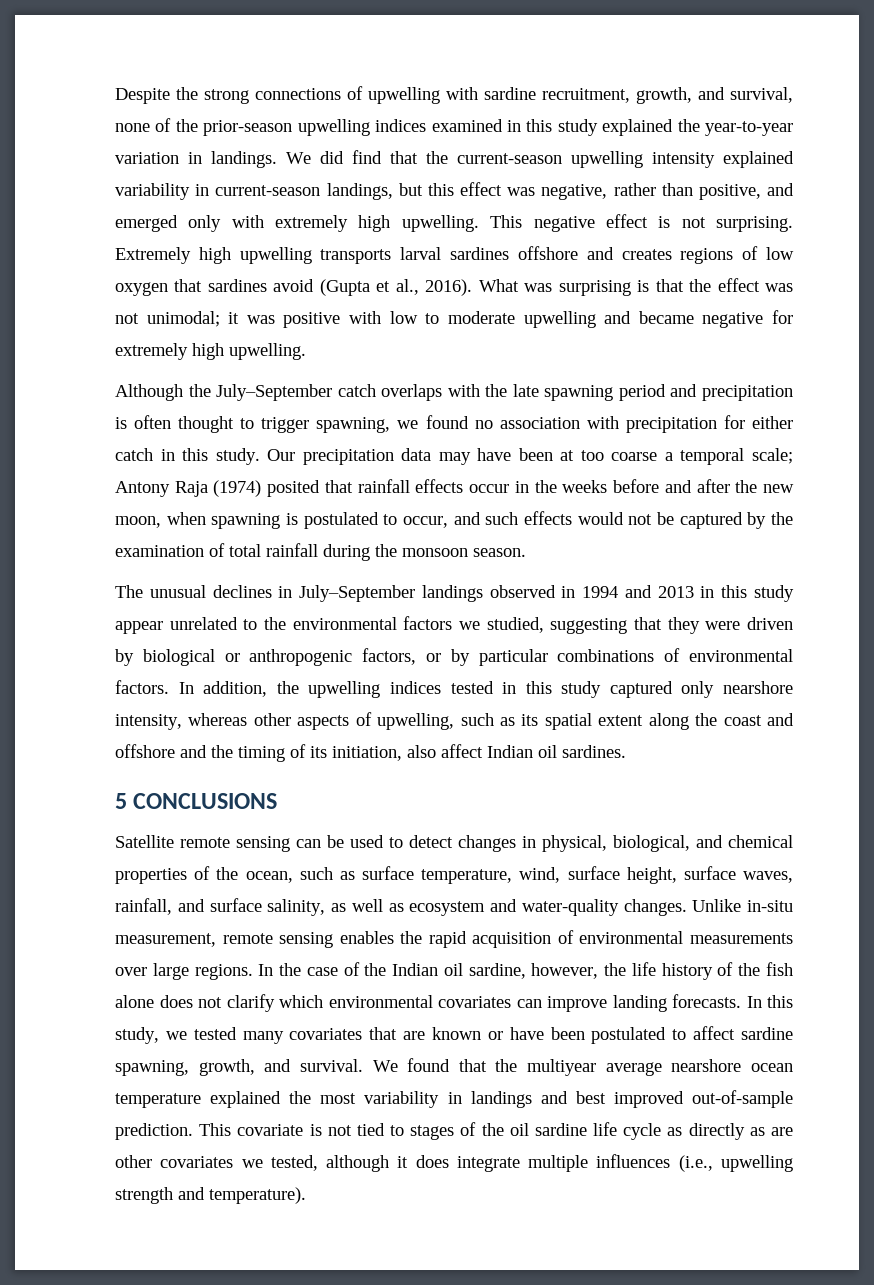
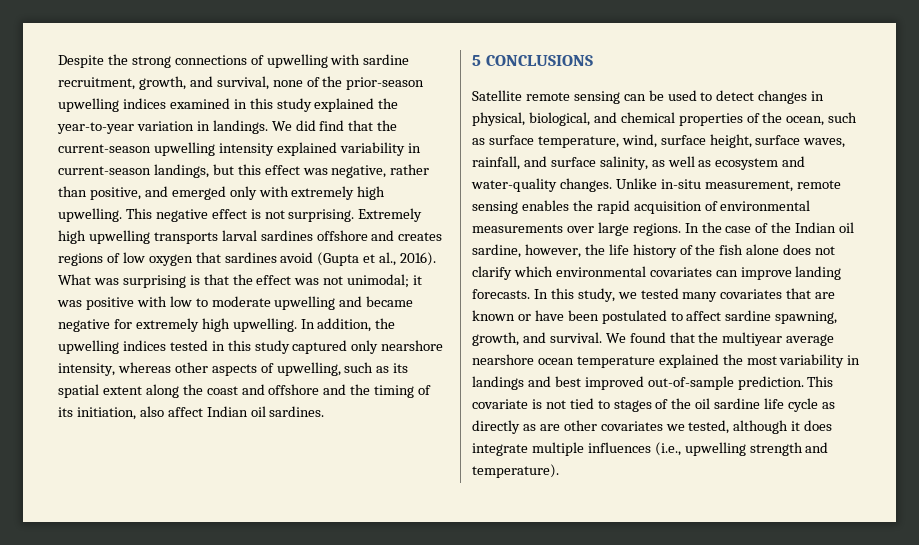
[115,384,793,401] [115,415,794,433] [115,448,793,465] [115,479,795,497] [115,511,793,529] [115,543,526,561] [115,585,794,602] [115,616,793,634] [115,648,793,666] [115,680,169,694] // Although the July–September catch overlaps with the late spawning period and precipitation is often thought to trigger spawning, we found no association with precipitation for either catch in this study. Our precipitation data may have been at too coarse a temporal scale; Antony Raja (1974) posited that rainfall effects occur in the weeks before and after the new moon, when spawning is postulated to occur, and such effects would not be captured by the examination of total rainfall during the monsoon season. // The unusual declines in July–September landings observed in 1994 and 2013 in this study appear unrelated to the environmental factors we studied, suggesting that they were driven by biological or anthropogenic factors, or by particular combinations of environmental factors. -> (297, 325) none

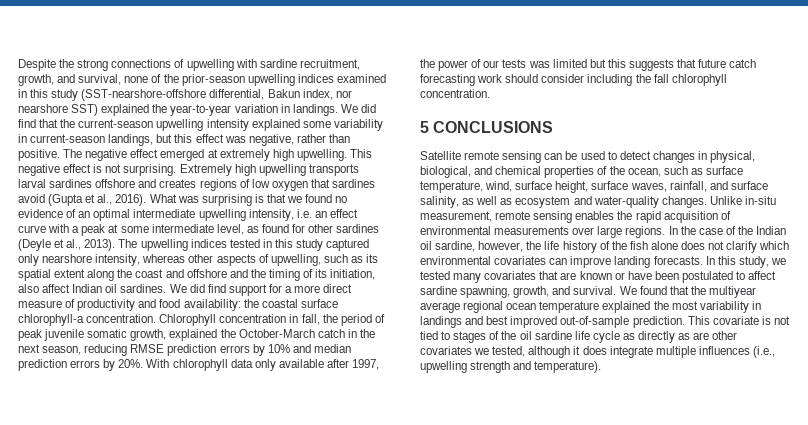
(312, 105) none -> [81,89,352,101] [18,104,99,116] (SST-nearshore-offshore differential, Bakun index, nor nearshore SST)
(337, 149) none -> [302,121,331,128] some
[89,186,289,200] positive, and emerged only with -> [18,149,218,161] positive. The negative effect emerged at
[232,274,423,288] [57,296,414,310] [58,318,396,332] the effect was not unimodal; it was positive with low to moderate upwelling and became negative for extremely high upwelling. In addition, the -> [287,194,348,203] [18,209,358,221] [18,224,380,236] [18,239,138,251] we found no evidence of an optimal intermediate upwelling intensity, i.e. an effect curve with a peak at some intermediate level, as found for other sardines (Deyle et al., 2013). The
(325, 411) none -> [169,284,353,296] [18,299,338,311] [18,314,385,326] [18,329,375,341] [18,344,351,356] [18,359,380,371] [420,59,757,71] [420,74,727,86] [420,89,490,98] We did find support for a more direct measure of productivity and food availability: the coastal surface chlorophyll-a concentration. Chlorophyll concentration in fall, the period of peak juvenile somatic growth, explained the October-March catch in the next season, reducing RMSE prediction errors by 10% and median prediction errors by 20%. With chlorophyll data only available after 1997, the power of our tests was limited but this suggests that future catch forecasting work should consider including the fall chlorophyll concentration.
[472,354,534,365] nearshore -> [463,301,504,313] regional

